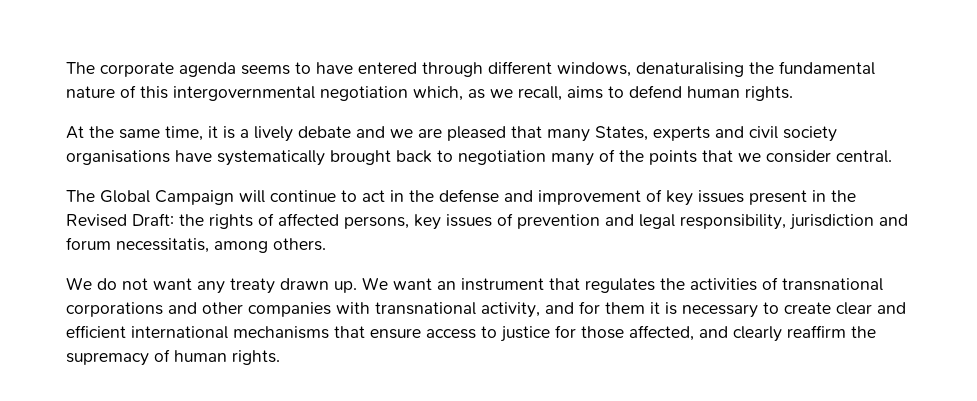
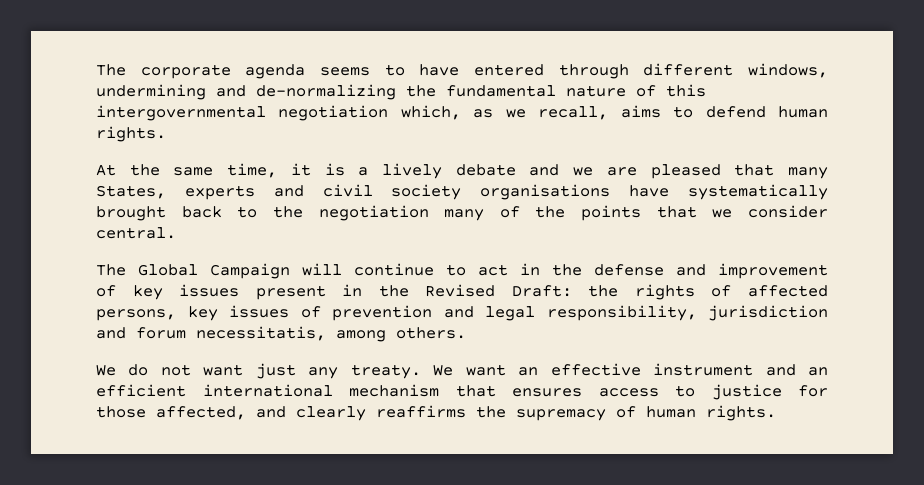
[636,62,744,77] denaturalising -> [96,84,396,100] undermining and de-normalizing
(453, 156) none -> [272,206,303,218] the
[197,277,883,294] [66,301,906,318] [66,325,421,339] any treaty drawn up. We want an instrument that regulates the activities of transnational corporations and other companies with transnational activity, and for them it is necessary to create clear and efficient international mechanisms that ensure -> [255,363,828,379] [96,384,582,397] just any treaty. We want an effective instrument and an efficient international mechanism that ensures
[787,325,846,338] reaffirm -> [376,405,466,418] reaffirms

